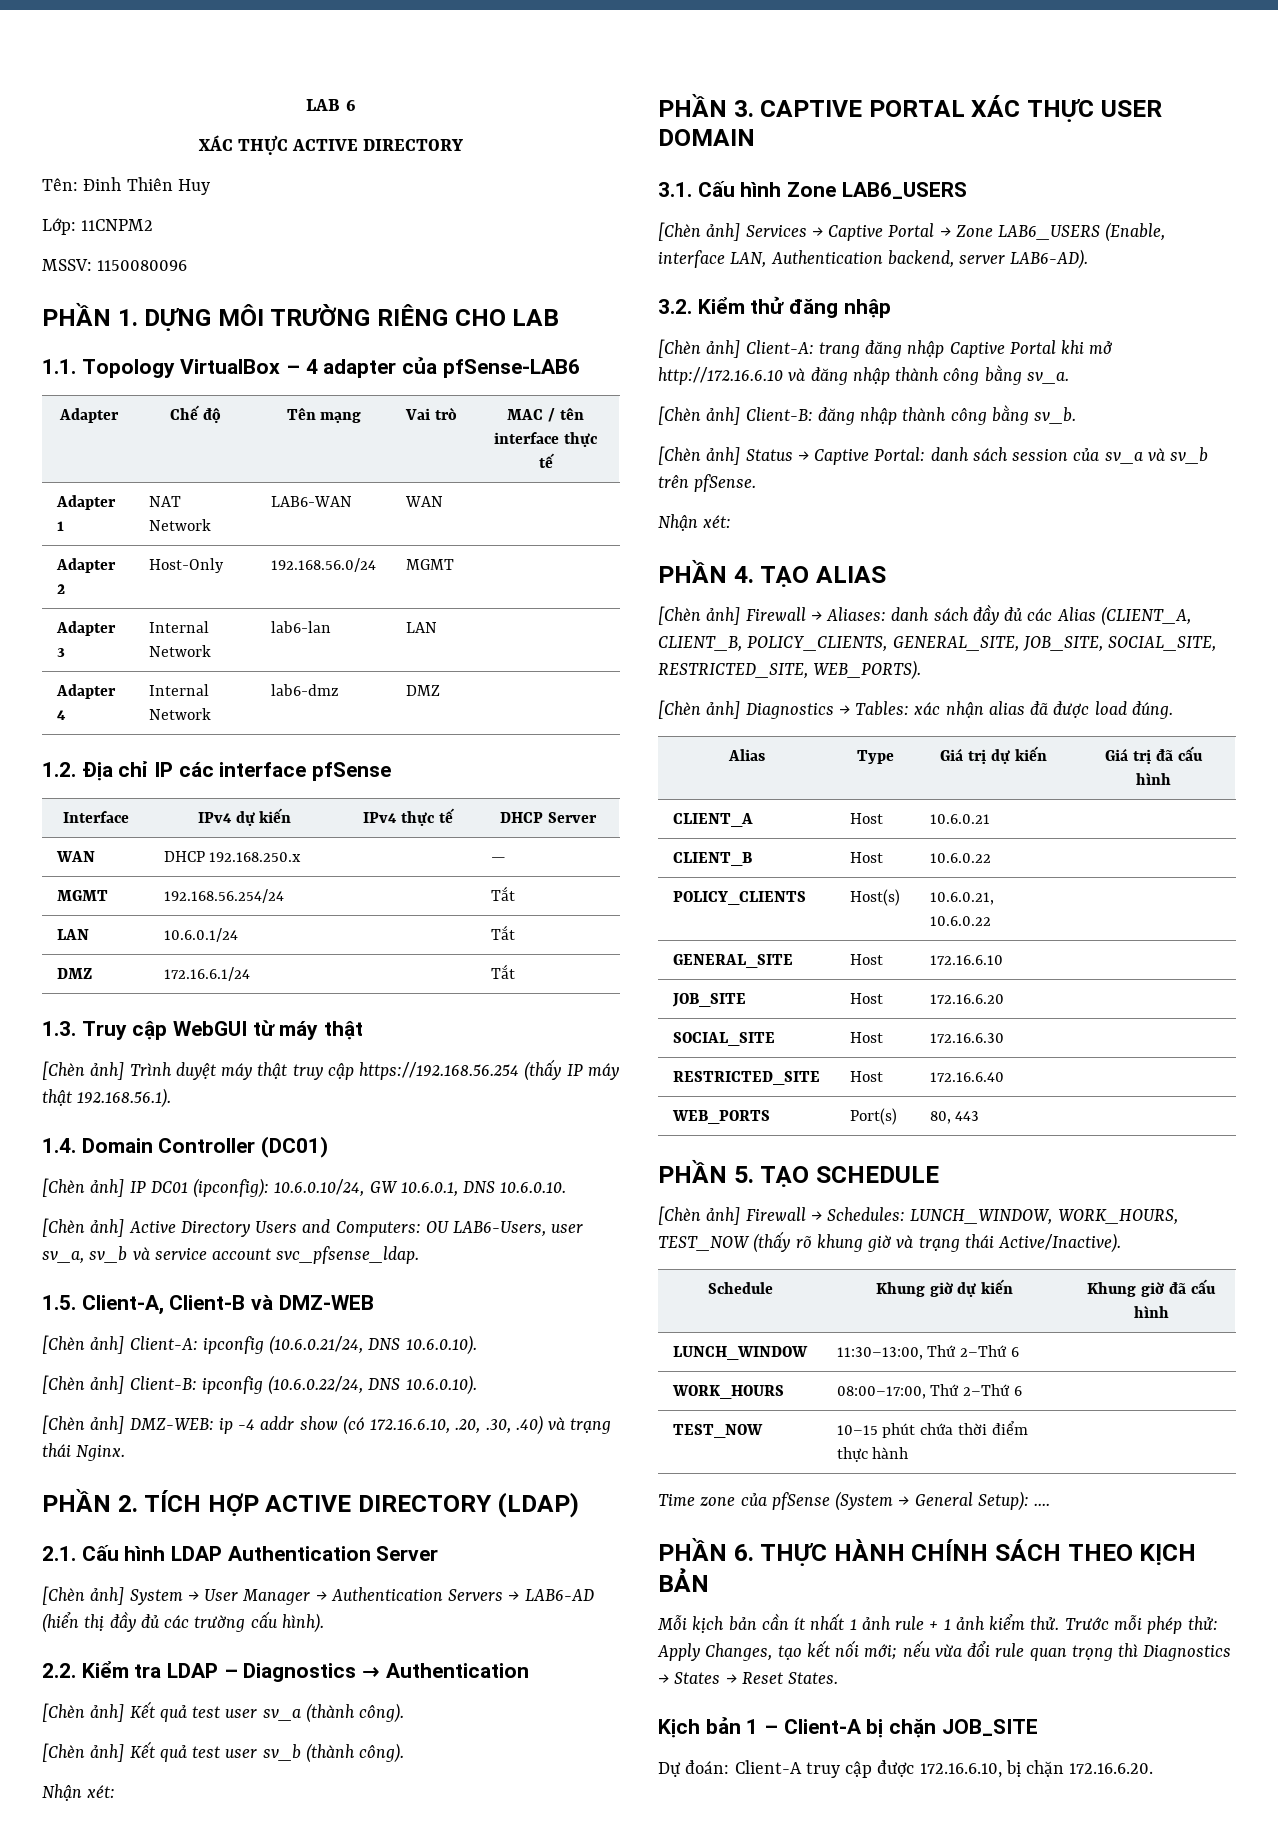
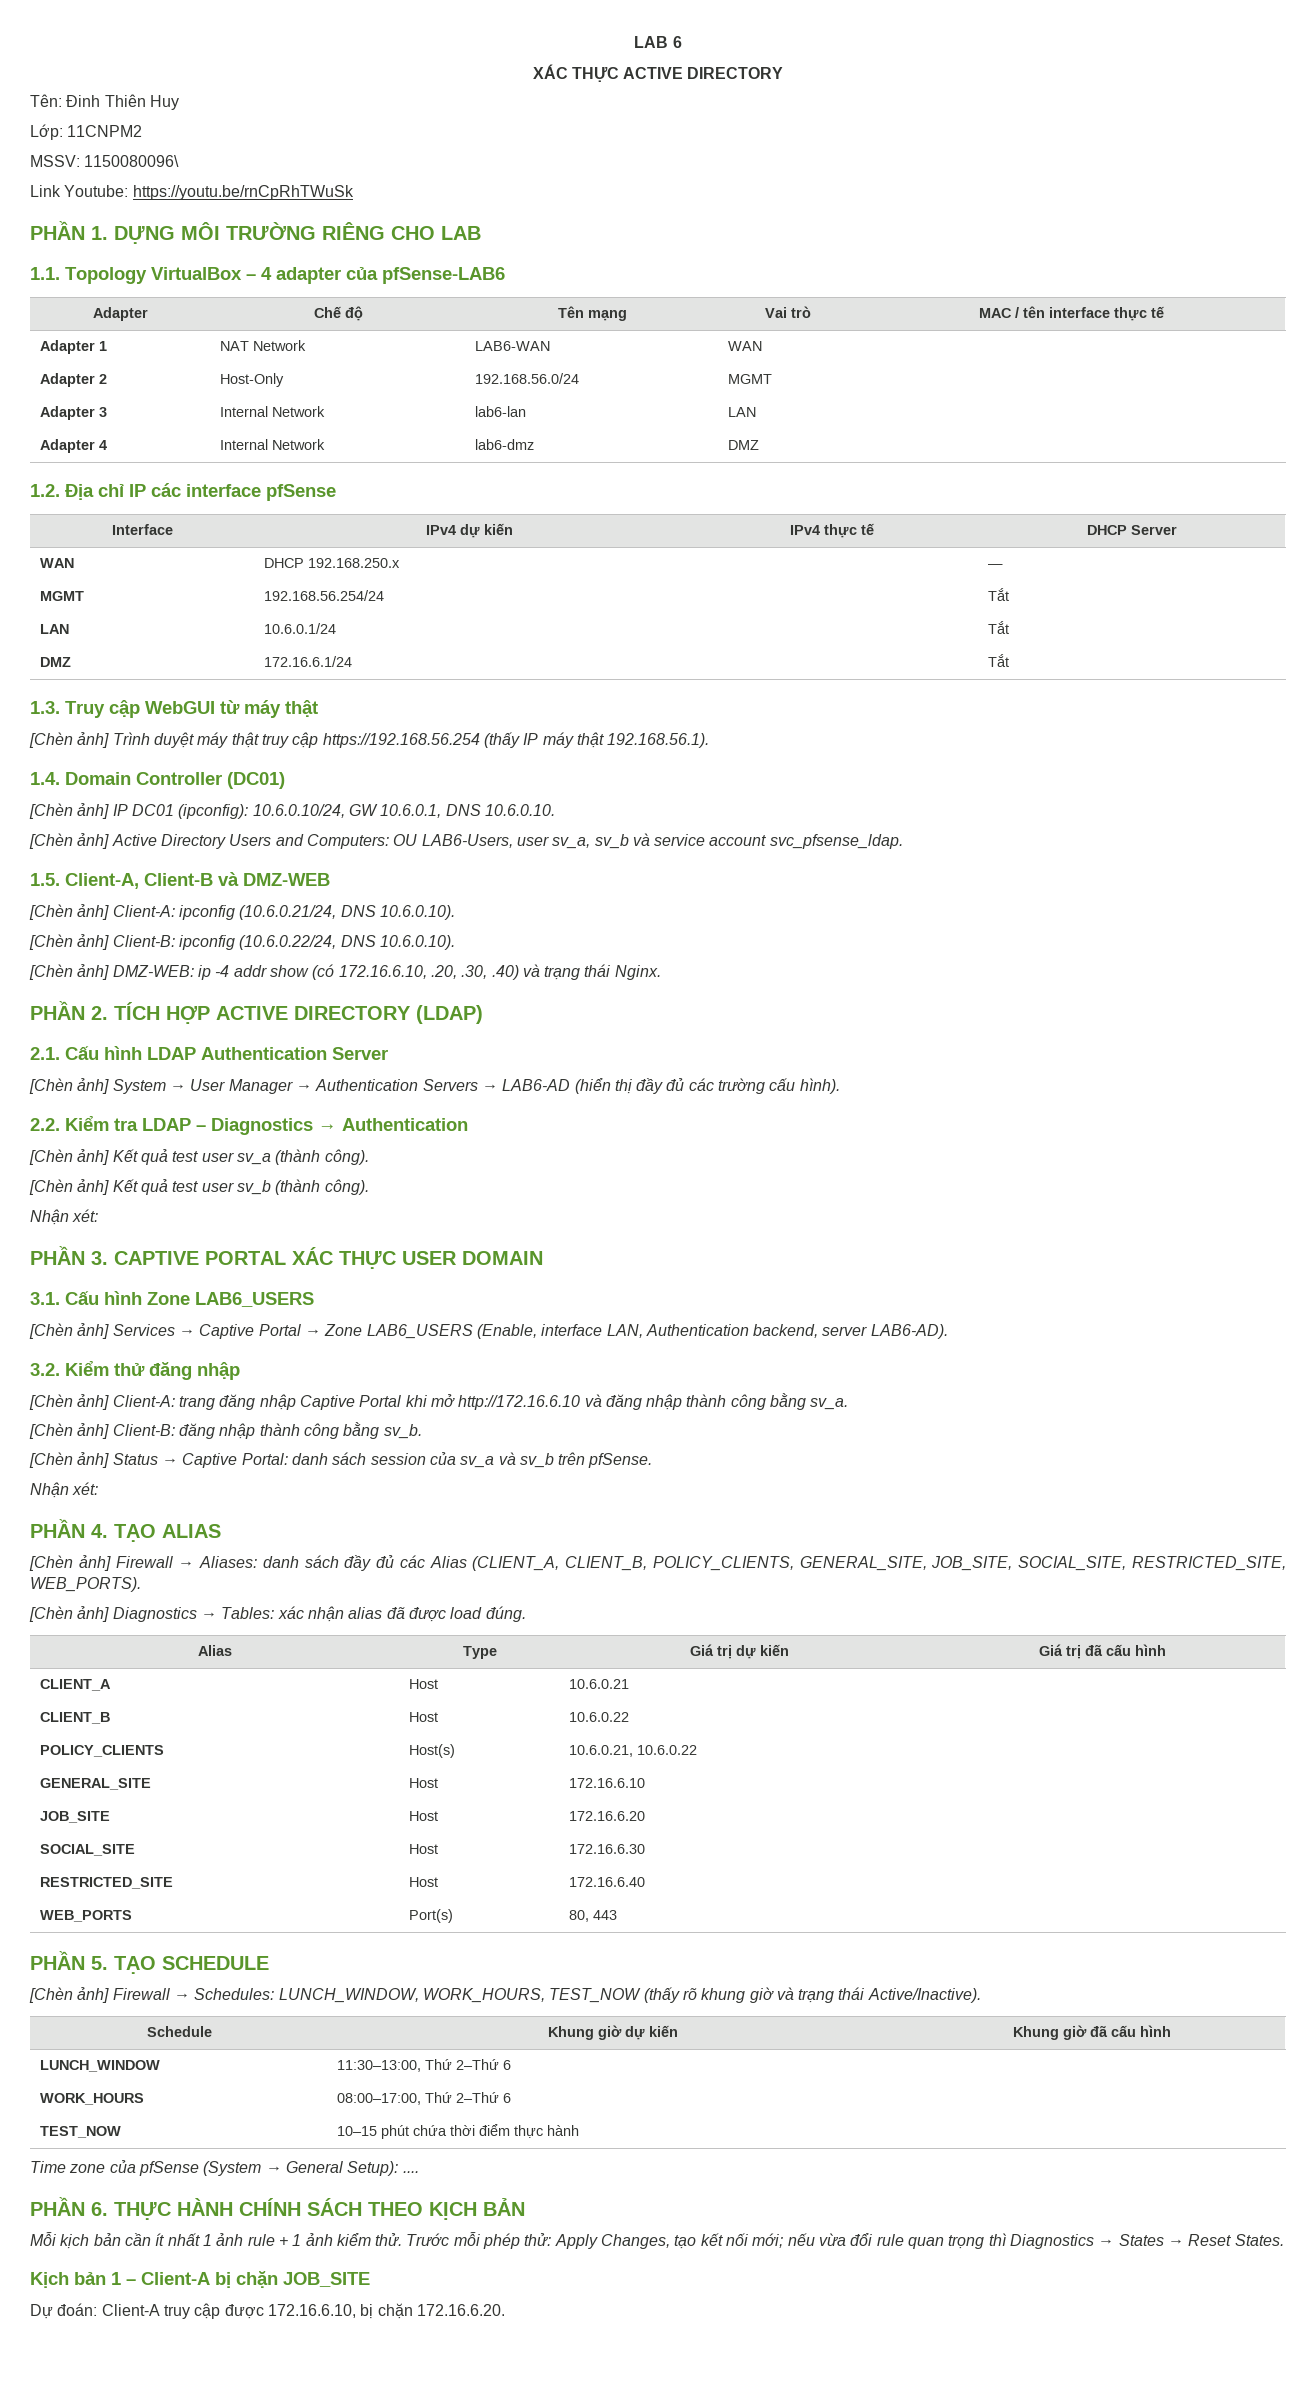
[97,260,188,271] 1150080096 -> [84,155,180,167] [30,185,354,200] 1150080096\ // Link Youtube: https://youtu.be/rnCpRhTWuSk

